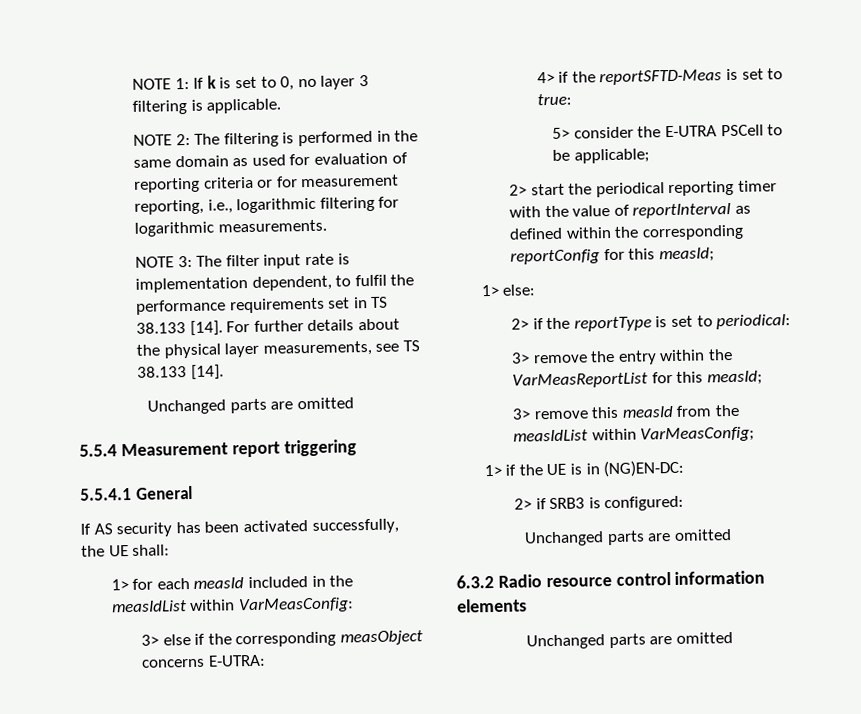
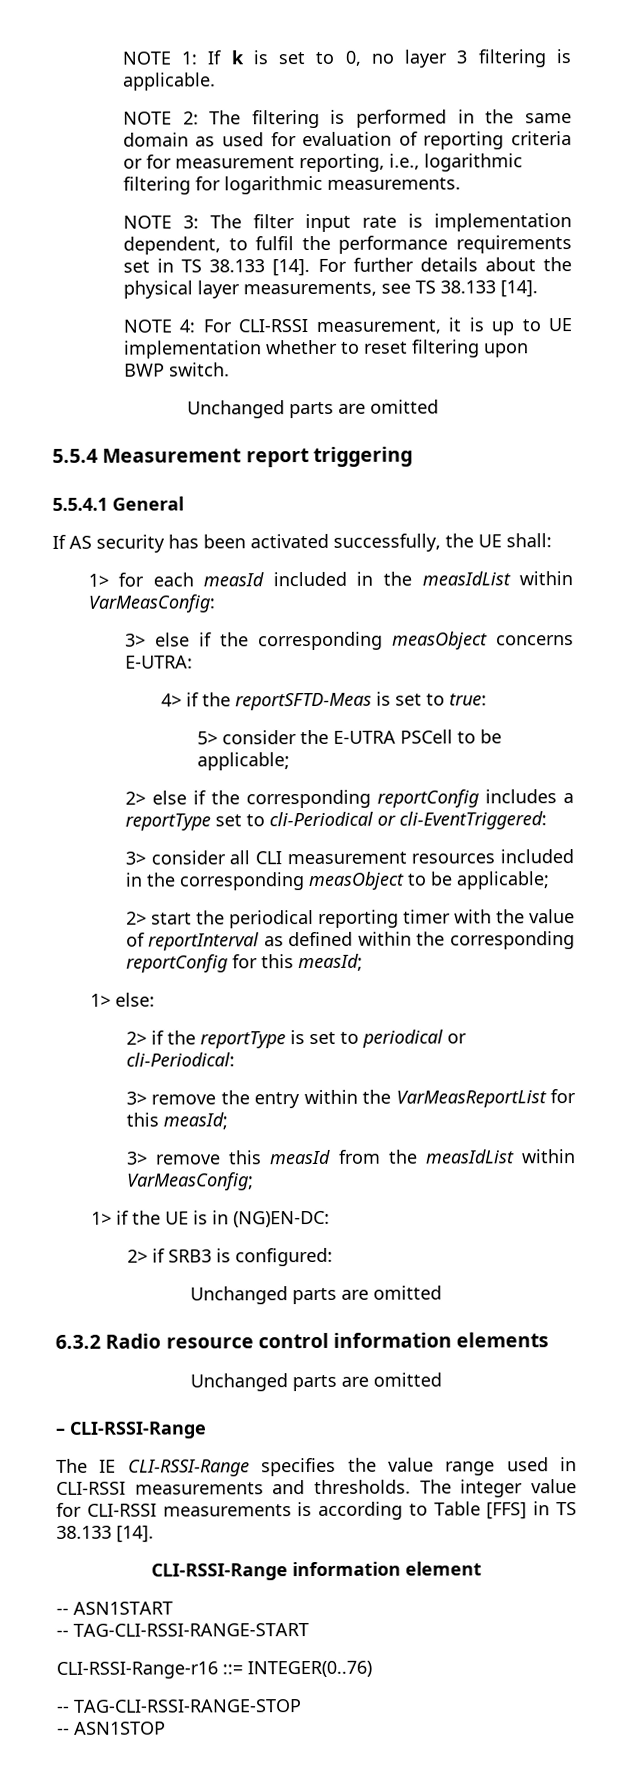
(224, 372) none -> [122,317,573,336] [122,339,529,359] [123,362,230,377] // NOTE 4: For CLI-RSSI measurement, it is up to UE implementation whether to reset filtering upon BWP switch.
(650, 156) none -> [124,789,574,809] [124,811,547,831] [124,849,574,865] [124,871,550,891] // 2> else if the corresponding reportConfig includes a reportType set to cli-Periodical or cli-EventTriggered: // 3> consider all CLI measurement resources included in the corresponding measObject to be applicable;
[716,314,792,330] periodical: -> [361,1029,467,1048] [125,1052,235,1067] periodical or cli-Periodical:
(733, 638) none -> [55,1421,207,1439] [56,1457,577,1477] [56,1479,577,1498] [56,1501,577,1520] [56,1525,154,1543] [151,1561,482,1581] [56,1601,173,1615] [56,1623,309,1637] [56,1660,372,1679] [57,1699,302,1713] [57,1721,166,1735] // – CLI-RSSI-Range // The IE CLI-RSSI-Range specifies the value range used in CLI-RSSI measurements and thresholds. The integer value for CLI-RSSI measurements is according to Table [FFS] in TS 38.133 [14]. // CLI-RSSI-Range information element // -- ASN1START // -- TAG-CLI-RSSI-RANGE-START // CLI-RSSI-Range-r16 ::= INTEGER(0..76) // -- TAG-CLI-RSSI-RANGE-STOP // -- ASN1STOP

